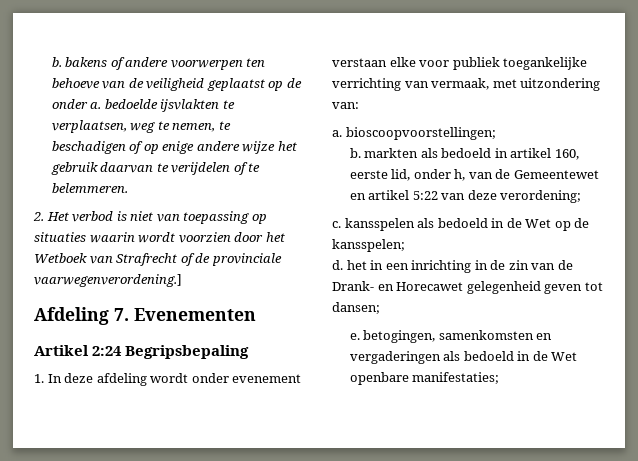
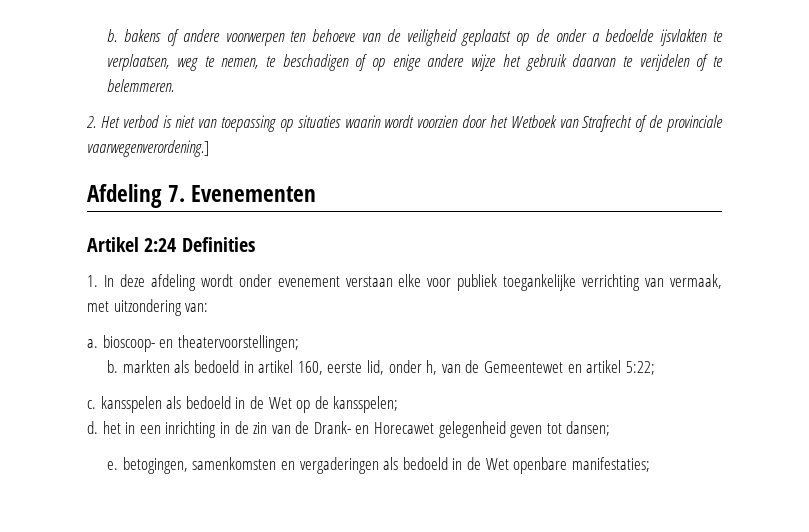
[90,102,102,109] a. -> [591,33,600,42] a
[125,345,250,359] Begripsbepaling -> [181,237,255,252] Definities
[345,127,496,140] bioscoopvoorstellingen; -> [102,335,299,352] bioscoop- en theatervoorstellingen;
[412,190,582,203] 5:22 van deze verordening; -> [625,361,655,375] 5:22;

